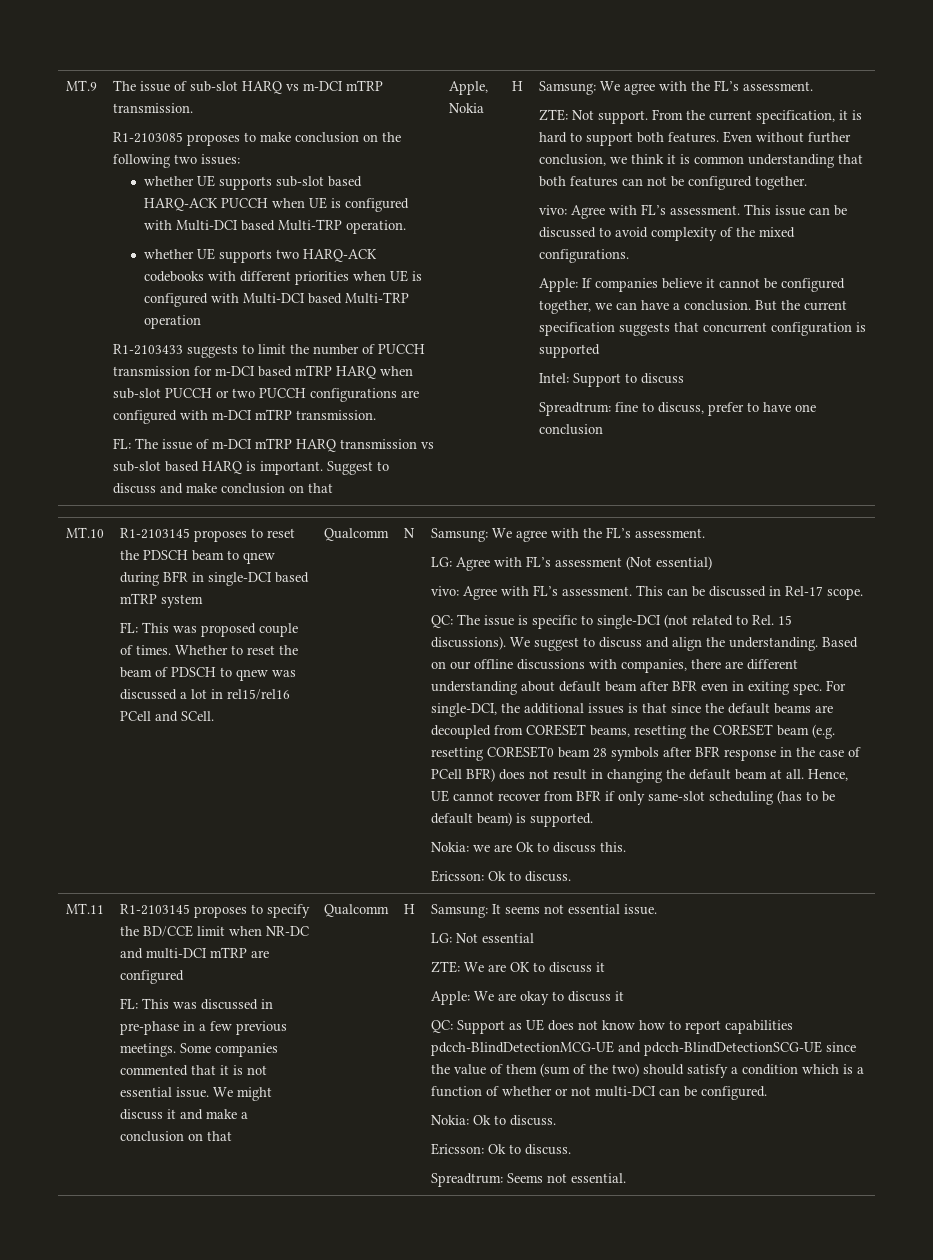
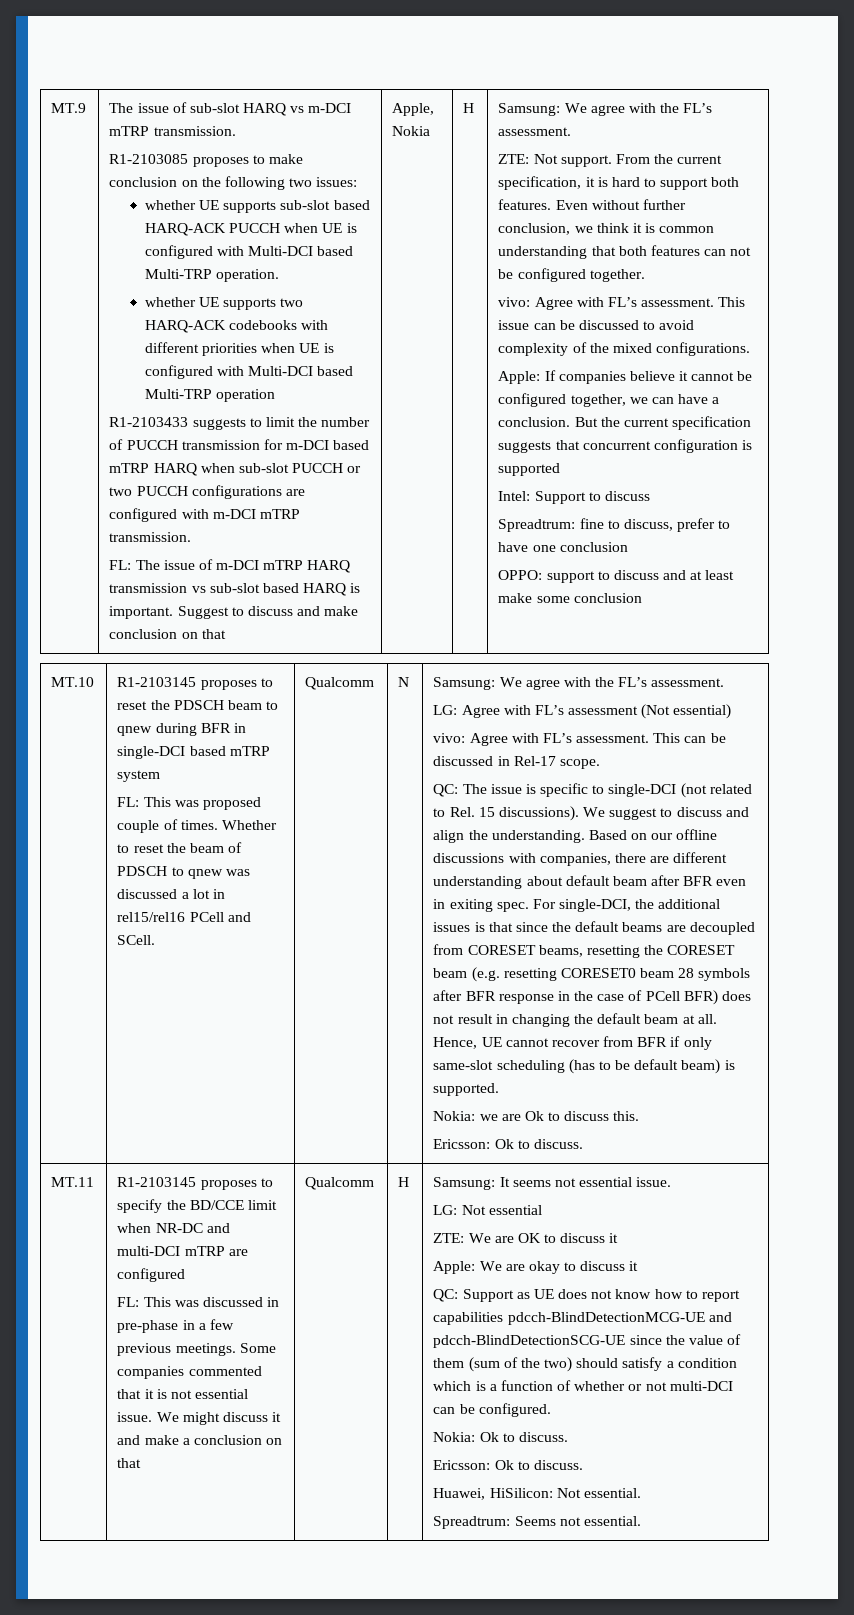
(603, 429) none -> [498,570,735,583] [498,593,642,603] // OPPO: support to discuss and at least make some conclusion
(571, 1149) none -> [433,1488,641,1500] // Huawei, HiSilicon: Not essential.

